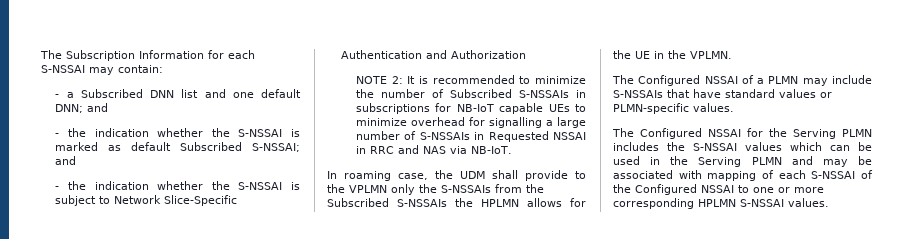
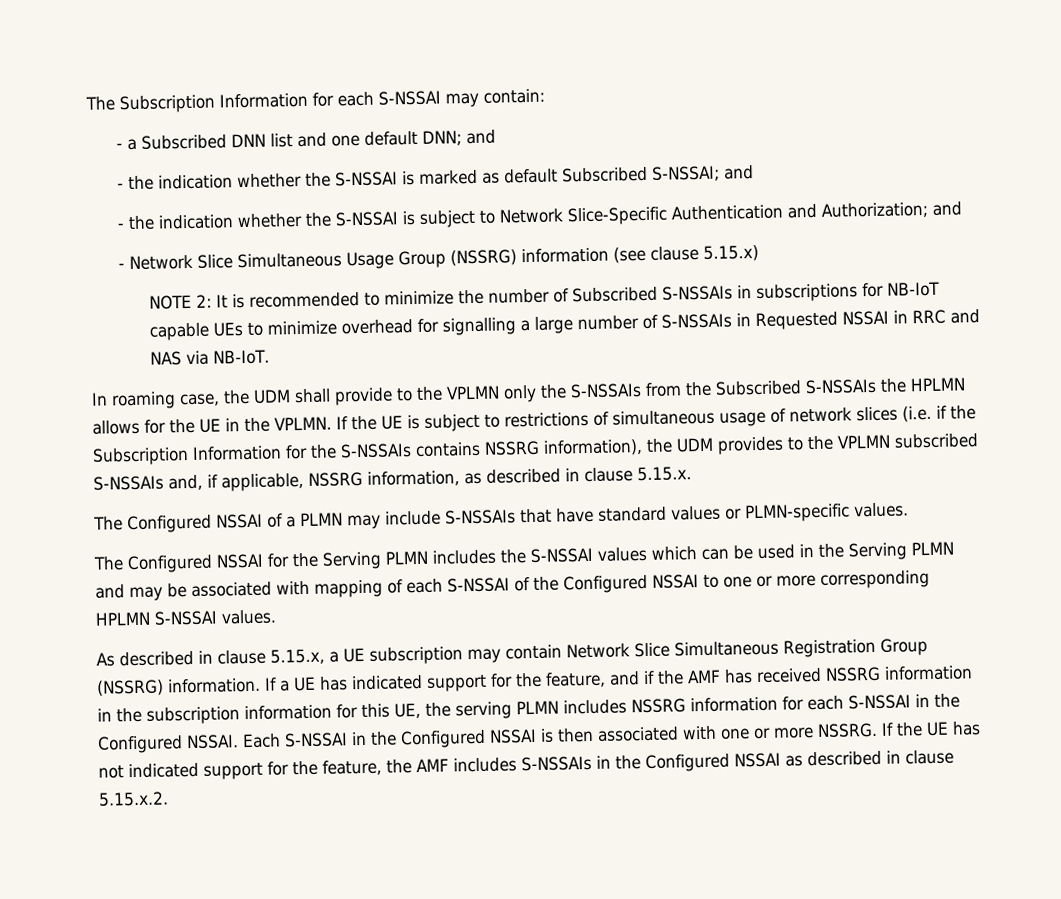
[451,50,527,59] Authorization -> [821,201,963,219] [118,244,760,271] Authorization; and // - Network Slice Simultaneous Usage Group (NSSRG) information (see clause 5.15.x)
(732, 55) none -> [336,405,976,432] [92,433,979,466] [93,466,692,492] If the UE is subject to restrictions of simultaneous usage of network slices (i.e. if the Subscription Information for the S-NSSAIs contains NSSRG information), the UDM provides to the VPLMN subscribed S-NSSAIs and, if applicable, NSSRG information, as described in clause 5.15.x.
(829, 202) none -> [96,638,928,667] [97,665,973,697] [97,693,960,725] [97,721,981,754] [98,749,954,780] [98,791,169,807] // As described in clause 5.15.x, a UE subscription may contain Network Slice Simultaneous Registration Group (NSSRG) information. If a UE has indicated support for the feature, and if the AMF has received NSSRG information in the subscription information for this UE, the serving PLMN includes NSSRG information for each S-NSSAI in the Configured NSSAI. Each S-NSSAI in the Configured NSSAI is then associated with one or more NSSRG. If the UE has not indicated support for the feature, the AMF includes S-NSSAIs in the Configured NSSAI as described in clause 5.15.x.2.

